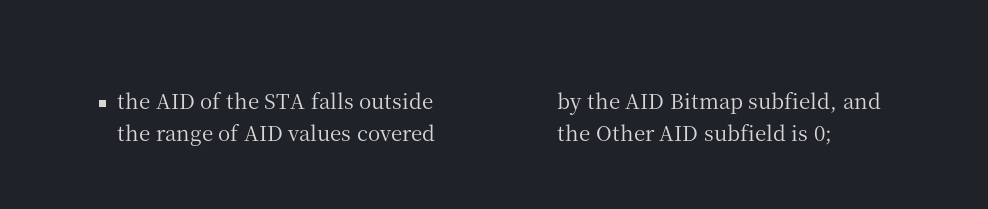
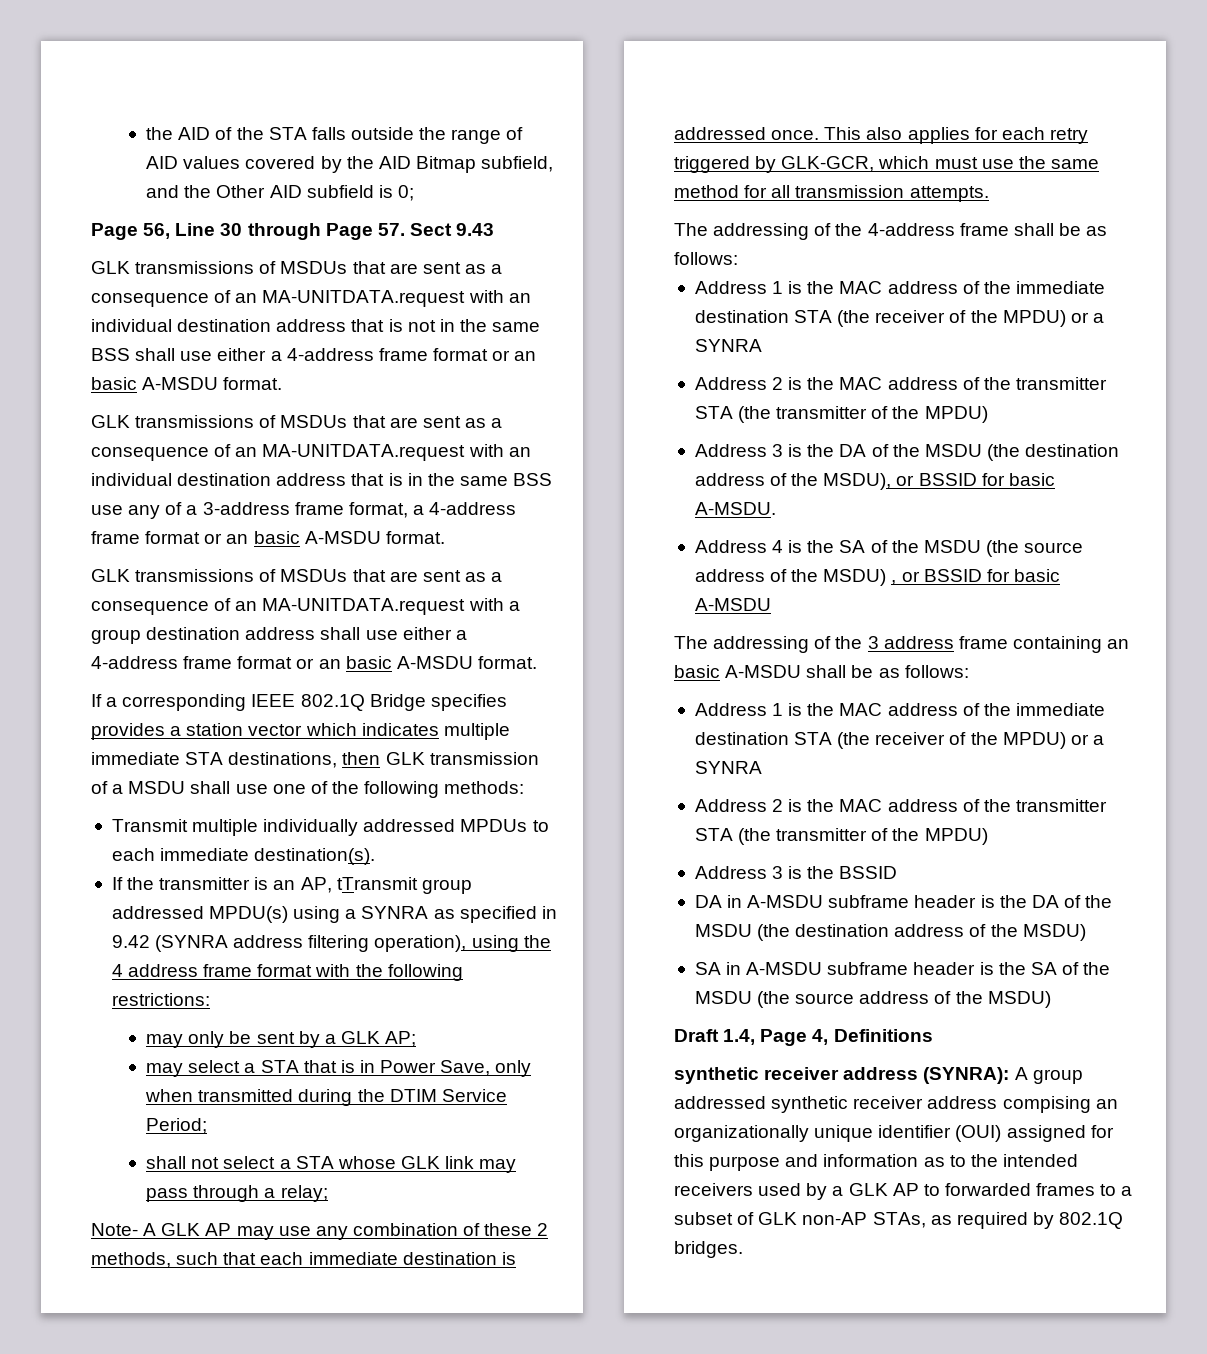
(832, 135) none -> [91,223,495,240] [91,261,503,274] [91,290,531,307] [91,319,541,332] [91,348,537,361] [91,377,283,390] [91,415,503,428] [91,444,531,461] [91,473,553,486] [91,502,517,519] [91,531,445,544] [91,569,503,582] [91,598,520,615] [91,627,467,644] [91,656,537,669] [91,694,507,711] [91,723,510,740] [91,752,539,768] [91,781,525,798] [111,819,549,836] [111,848,376,865] [111,877,472,894] [111,906,557,923] [111,935,551,952] [111,964,463,981] [111,993,210,1006] [146,1031,417,1048] [146,1060,532,1077] [145,1089,507,1106] [146,1118,208,1134] [146,1156,517,1173] [146,1185,328,1202] [91,1223,549,1240] [91,1252,516,1268] [674,127,1088,144] [674,156,1099,173] [674,185,989,202] [674,223,1108,240] [674,252,738,265] [694,281,1105,294] [694,310,1104,327] [694,339,762,352] [694,377,1107,390] [694,406,988,423] [694,444,1120,461] [694,473,1055,490] [694,502,776,515] [694,540,1084,557] [694,569,1060,586] [694,598,771,611] [674,636,1130,653] [674,665,969,678] [694,703,1105,716] [694,732,1104,749] [694,761,762,774] [694,799,1107,812] [694,828,988,845] [694,866,898,879] [694,895,1113,908] [694,924,1086,941] [694,962,1111,975] [694,991,1051,1008] [674,1029,933,1046] [674,1067,1083,1084] [674,1096,1118,1113] [674,1125,1114,1142] [674,1154,1078,1171] [674,1183,1133,1200] [674,1212,1124,1229] [674,1241,743,1258] // Page 56, Line 30 through Page 57. Sect 9.43 // GLK transmissions of MSDUs that are sent as a consequence of an MA-UNITDATA.request with an individual destination address that is not in the same BSS shall use either a 4-address frame format or an basic A-MSDU format. // GLK transmissions of MSDUs that are sent as a consequence of an MA-UNITDATA.request with an individual destination address that is in the same BSS use any of a 3-address frame format, a 4-address frame format or an basic A-MSDU format. // GLK transmissions of MSDUs that are sent as a consequence of an MA-UNITDATA.request with a group destination address shall use either a 4-address frame format or an basic A-MSDU format. // If a corresponding IEEE 802.1Q Bridge specifies provides a station vector which indicates multiple immediate STA destinations, then GLK transmission of a MSDU shall use one of the following methods: // Transmit multiple individually addressed MPDUs to each immediate destination(s). // If the transmitter is an AP, tTransmit group addressed MPDU(s) using a SYNRA as specified in 9.42 (SYNRA address filtering operation), using the 4 address frame format with the following restrictions: // may only be sent by a GLK AP; // may select a STA that is in Power Save, only when transmitted during the DTIM Service Period; // shall not select a STA whose GLK link may pass through a relay; // Note- A GLK AP may use any combination of these 2 methods, such that each immediate destination is addressed once. This also applies for each retry triggered by GLK-GCR, which must use the same method for all transmission attempts. // The addressing of the 4-address frame shall be as follows: // Address 1 is the MAC address of the immediate destination STA (the receiver of the MPDU) or a SYNRA // Address 2 is the MAC address of the transmitter STA (the transmitter of the MPDU) // Address 3 is the DA of the MSDU (the destination address of the MSDU), or BSSID for basic A-MSDU. // Address 4 is the SA of the MSDU (the source address of the MSDU) , or BSSID for basic A-MSDU // The addressing of the 3 address frame containing an basic A-MSDU shall be as follows: // Address 1 is the MAC address of the immediate destination STA (the receiver of the MPDU) or a SYNRA // Address 2 is the MAC address of the transmitter STA (the transmitter of the MPDU) // Address 3 is the BSSID // DA in A-MSDU subframe header is the DA of the MSDU (the destination address of the MSDU) // SA in A-MSDU subframe header is the SA of the MSDU (the source address of the MSDU) // Draft 1.4, Page 4, Definitions // synthetic receiver address (SYNRA): A group addressed synthetic receiver address compising an organizationally unique identifier (OUI) assigned for this purpose and information as to the intended receivers used by a GLK AP to forwarded frames to a subset of GLK non-AP STAs, as required by 802.1Q bridges.

